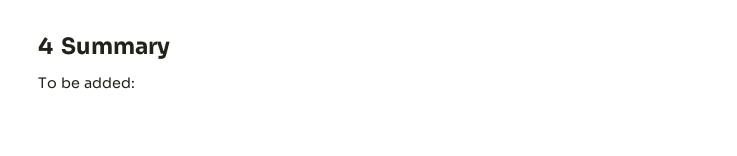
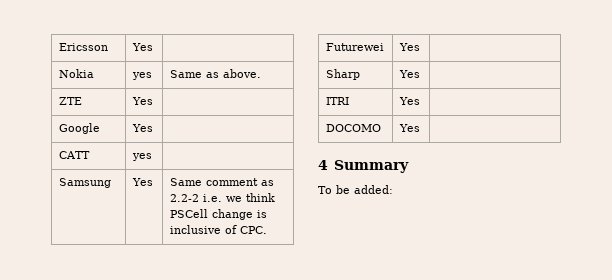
(38, 45) none -> [58,43,108,51] [131,43,153,51] [58,69,94,78] [131,72,152,80] [169,69,261,78] [58,97,82,105] [131,97,153,105] [58,123,100,134] [131,124,153,132] [58,151,90,159] [131,153,152,161] [58,178,111,188] [131,178,153,186] [169,178,274,186] [169,193,275,202] [169,209,267,220] [169,225,267,234] [325,43,384,51] [398,43,420,51] [325,69,360,80] [398,70,420,78] [325,97,349,105] [398,97,420,105] [325,124,381,132] [398,124,420,132] Ericsson | Yes | // Nokia | yes | Same as above. // ZTE | Yes | // Google | Yes | // CATT | yes | // Samsung | Yes | Same comment as 2.2-2 i.e. we think PSCell change is inclusive of CPC. // Futurewei | Yes | // Sharp | Yes | // ITRI | Yes | // DOCOMO | Yes | //

